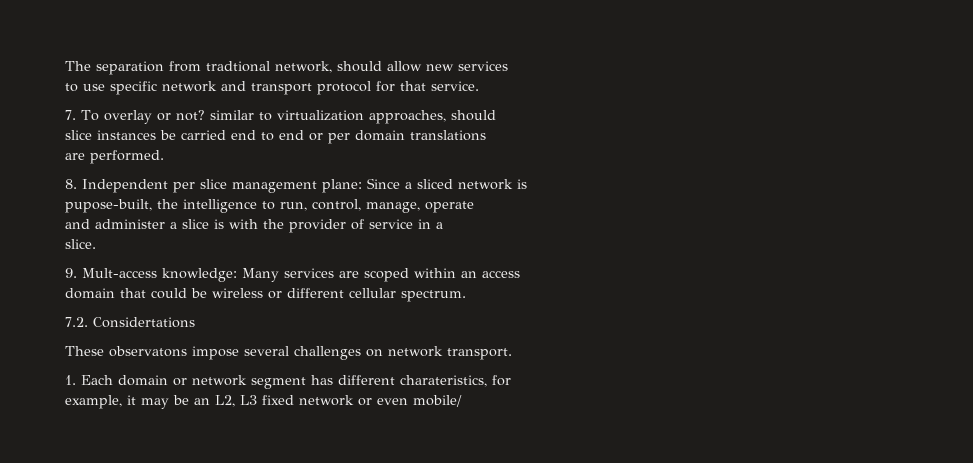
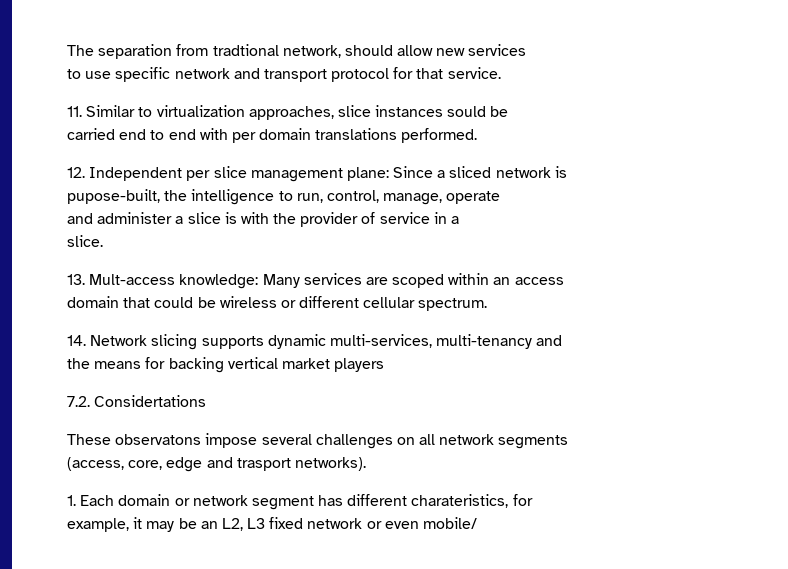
[65,110,254,124] 7. To overlay or not? similar -> [67,105,136,117] 11. Similar
[450,110,496,121] should // -> (334, 113) none
[160,130,176,140] be -> [447,106,509,117] sould be //
[309,133,323,141] or -> [199,128,228,140] with
[65,153,85,160] // are -> (398, 134) none
[65,179,77,189] 8. -> [67,167,85,178] 12.
[65,268,77,278] 9. -> [67,274,85,285] 13.
(466, 296) none -> [67,334,563,350] [67,357,385,373] // 14. Network slicing supports dynamic multi-services, multi-tenancy and // the means for backing vertical market players
[388,346,512,360] network transport. -> [419,434,569,449] [67,457,366,472] all network segments // (access, core, edge and trasport networks).

